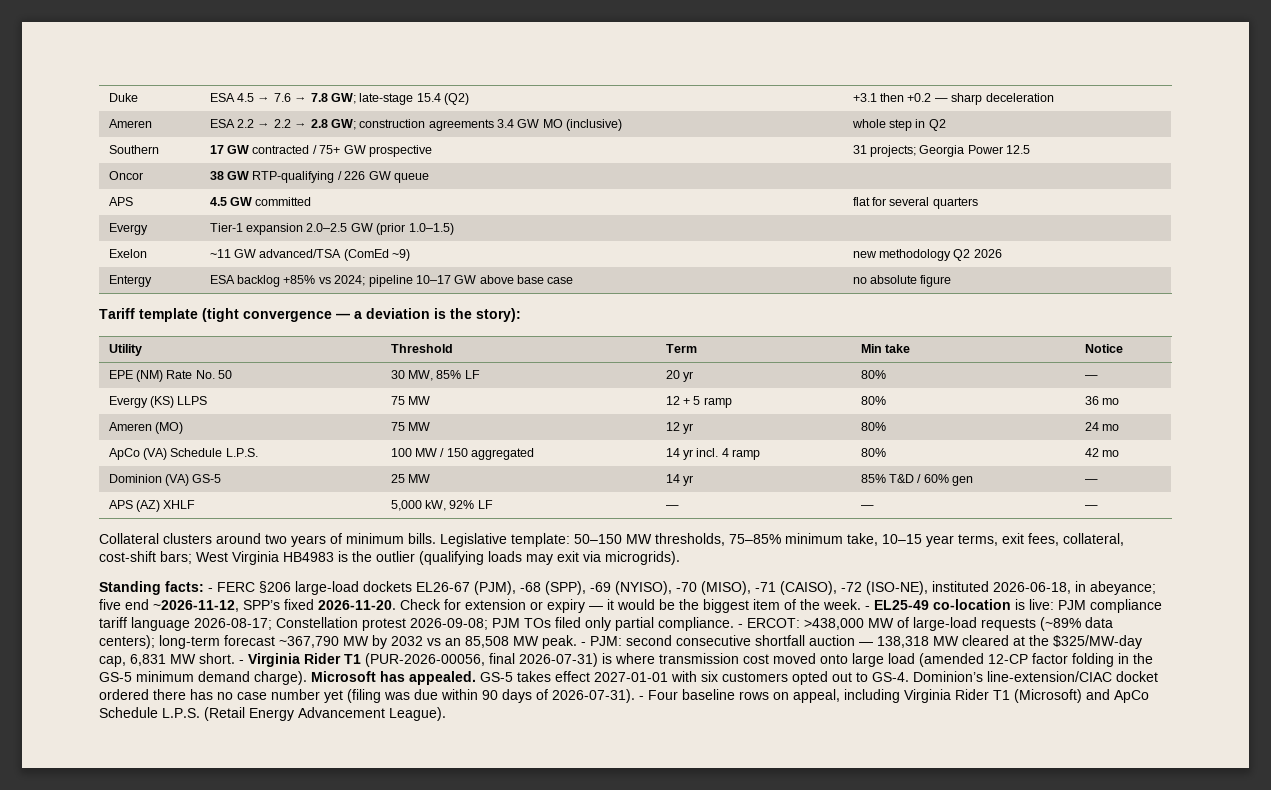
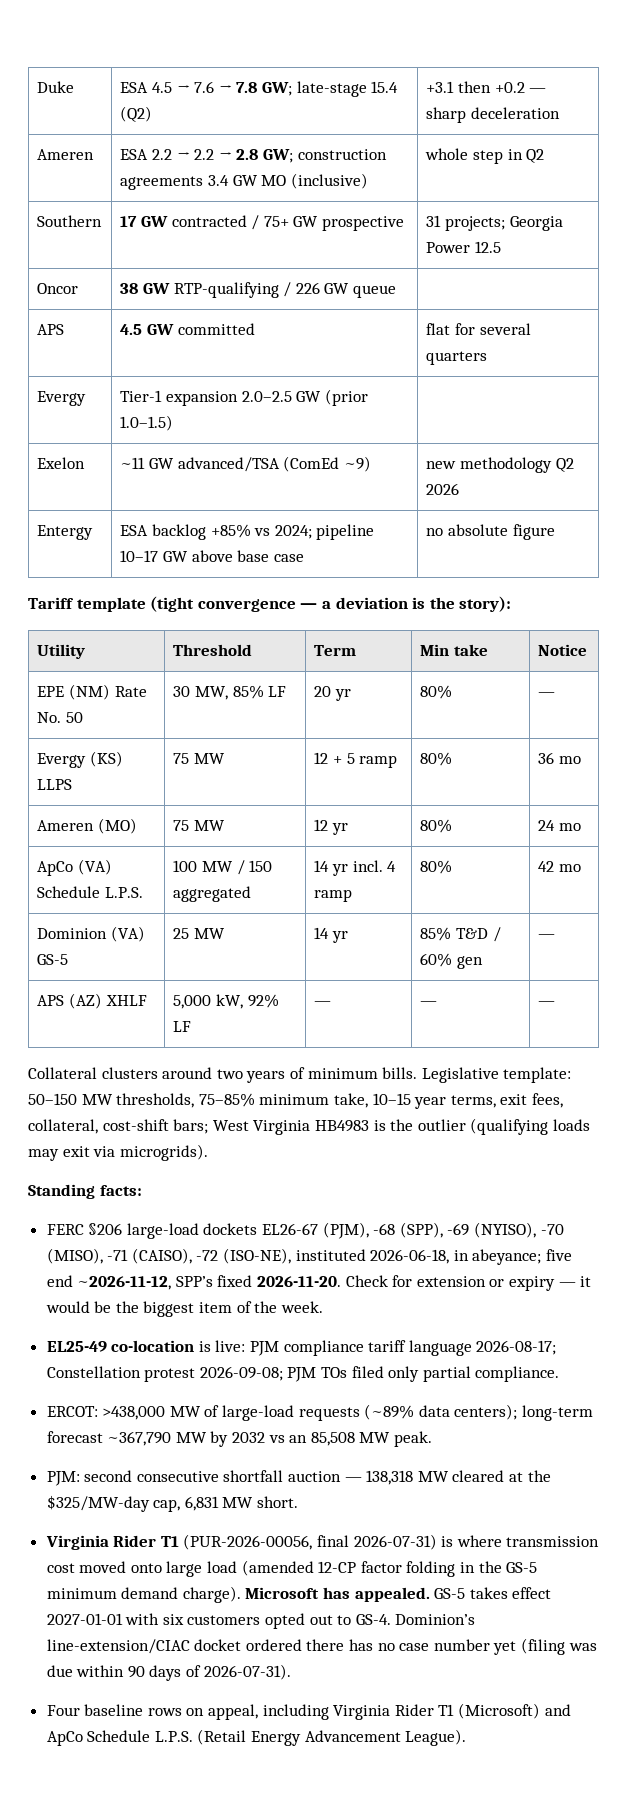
[208,588,213,592] - -> (142, 1190) //
[865,606,870,610] - -> (323, 1307) //
[738,624,743,628] - -> (560, 1374) //
[581,642,586,646] - -> (433, 1439) //
[239,660,244,664] - -> (299, 1502) //
[639,696,644,700] - -> (291, 1672) //

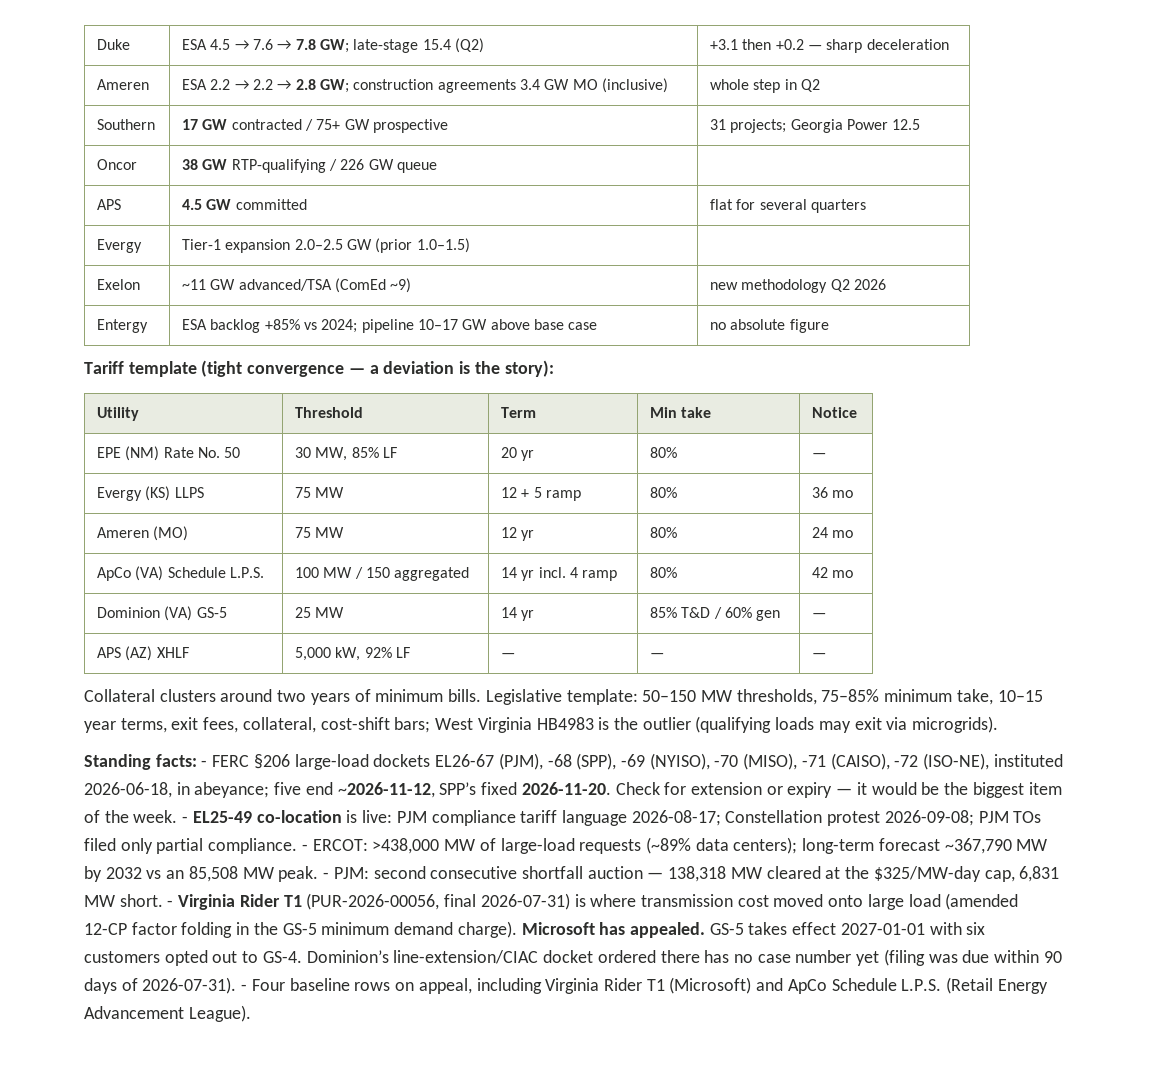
(142, 1190) // -> [201,760,208,767] -
(323, 1307) // -> [182,816,189,823] -
(560, 1374) // -> [301,844,308,851] -
(433, 1439) // -> [323,872,330,879] -
(299, 1502) // -> [167,900,174,907] -
(291, 1672) // -> [241,984,248,991] -

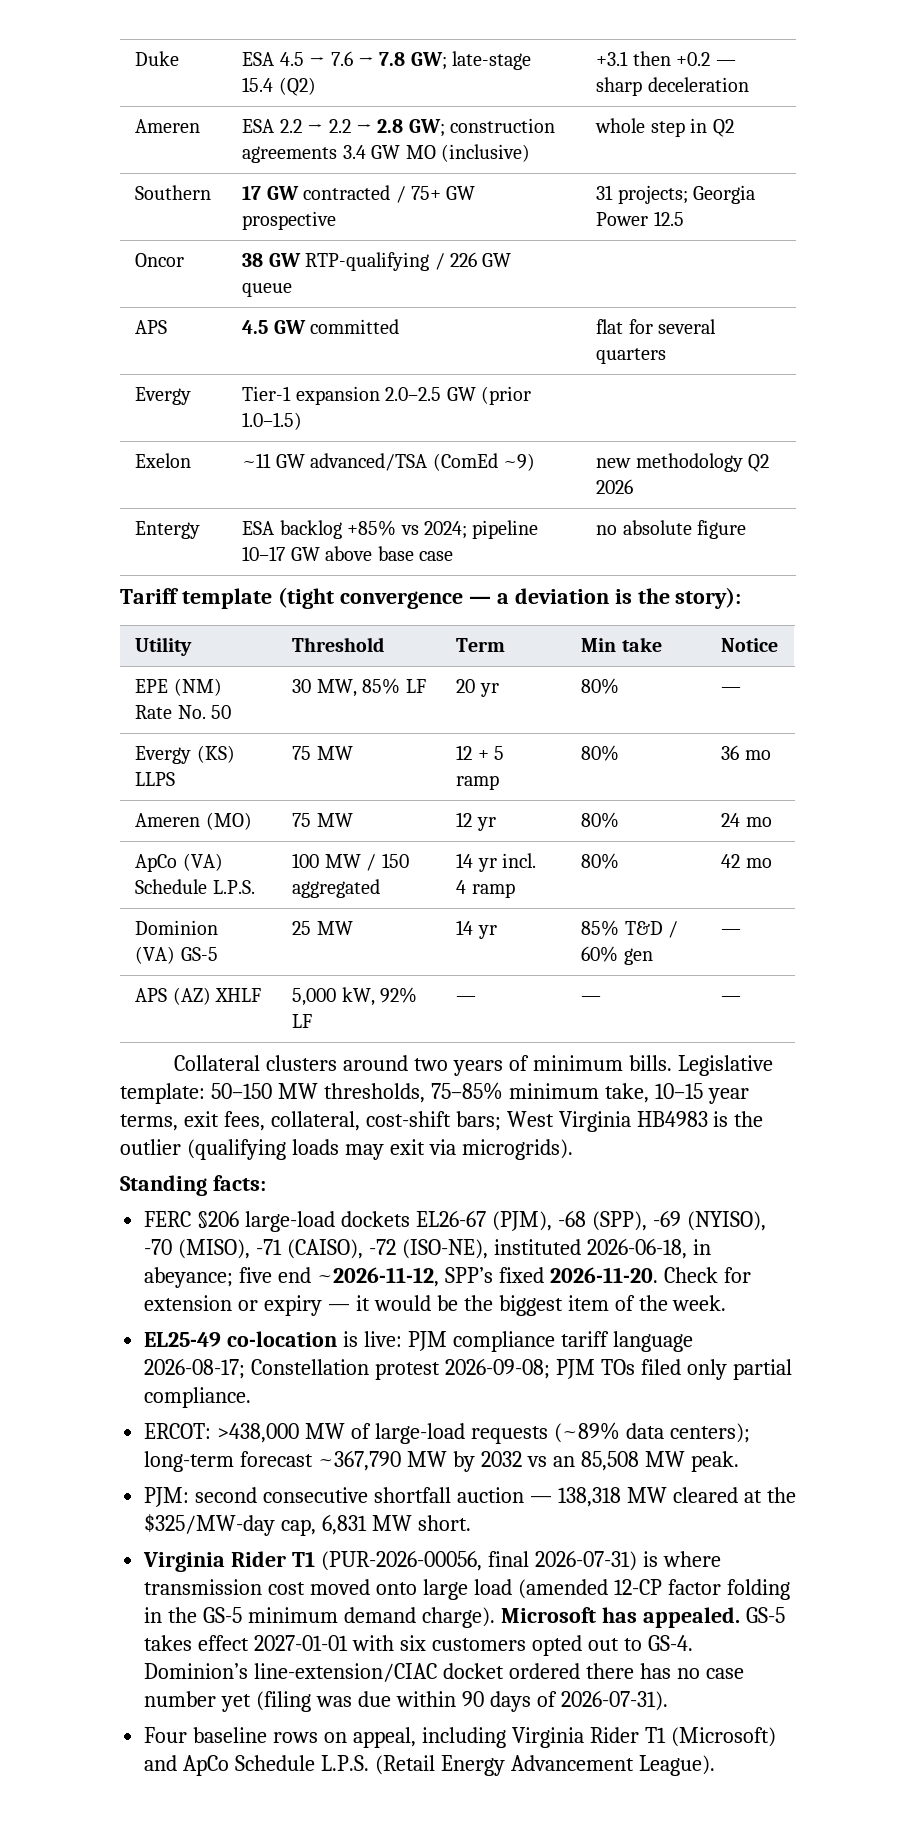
[201,760,208,767] - -> (266, 1183) //
[182,816,189,823] - -> (727, 1303) //
[301,844,308,851] - -> (252, 1397) //
[323,872,330,879] - -> (739, 1461) //
[167,900,174,907] - -> (471, 1523) //
[241,984,248,991] - -> (668, 1701) //

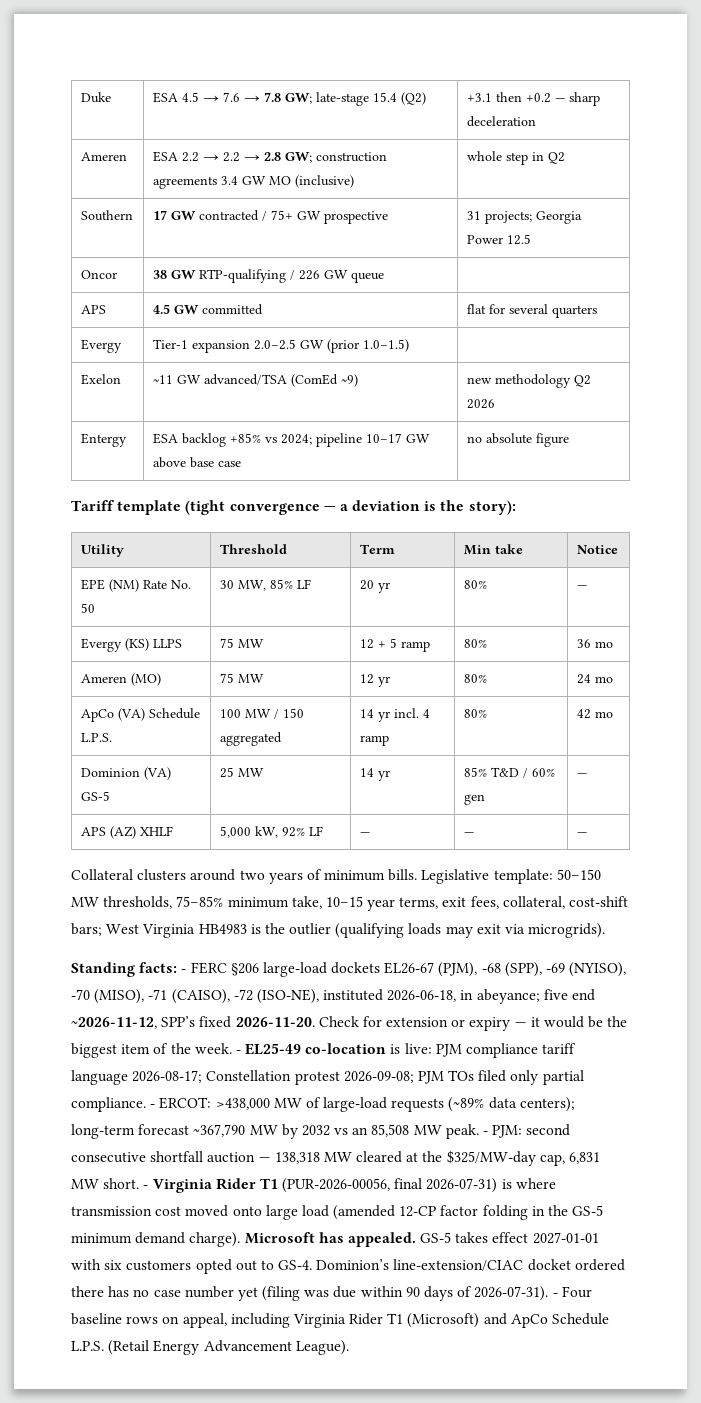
(266, 1183) // -> [181,969,187,973] -
(727, 1303) // -> [235,1050,241,1054] -
(252, 1397) // -> [150,1104,156,1108] -
(739, 1461) // -> [483,1131,489,1135] -
(471, 1523) // -> [143,1185,149,1189] -
(668, 1701) // -> [552,1293,558,1297] -

